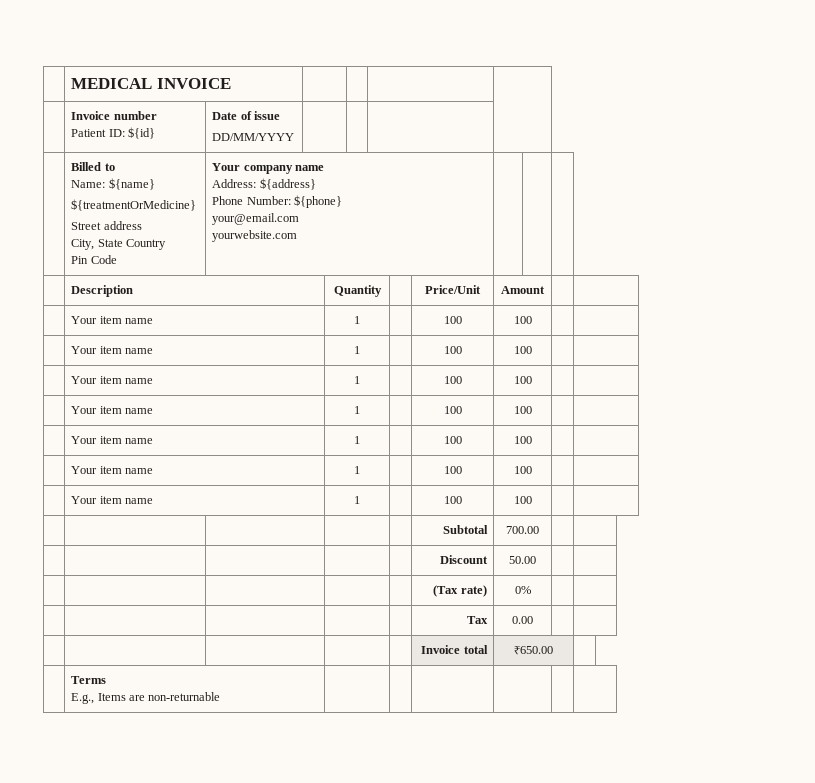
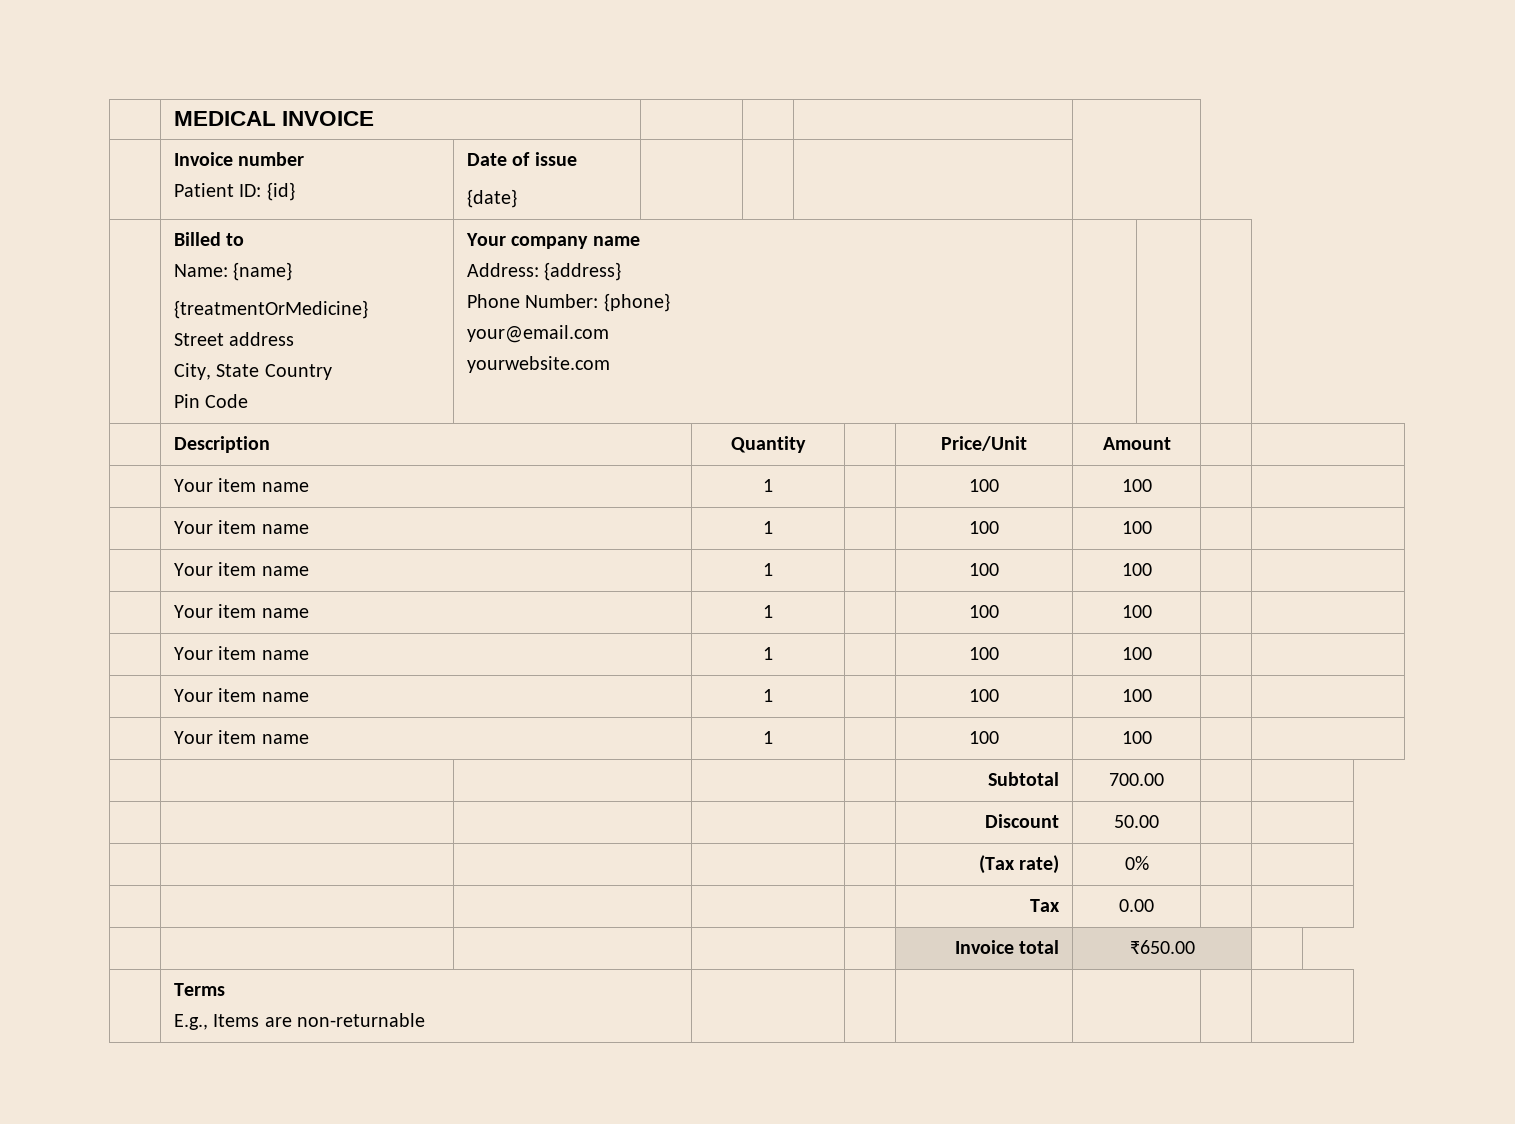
[128,127,156,139] ${id} -> [266,182,295,201] {id}
[212,133,295,141] DD/MM/YYYY -> [467,189,518,208] {date}
[108,178,155,190] [71,199,197,211] ${name} // ${treatmentOrMedicine} -> [233,262,293,281] [174,300,369,319] {name} // {treatmentOrMedicine}
[259,178,316,190] ${address} -> [544,262,622,281] {address}
[294,195,343,208] ${phone} -> [603,293,670,312] {phone}

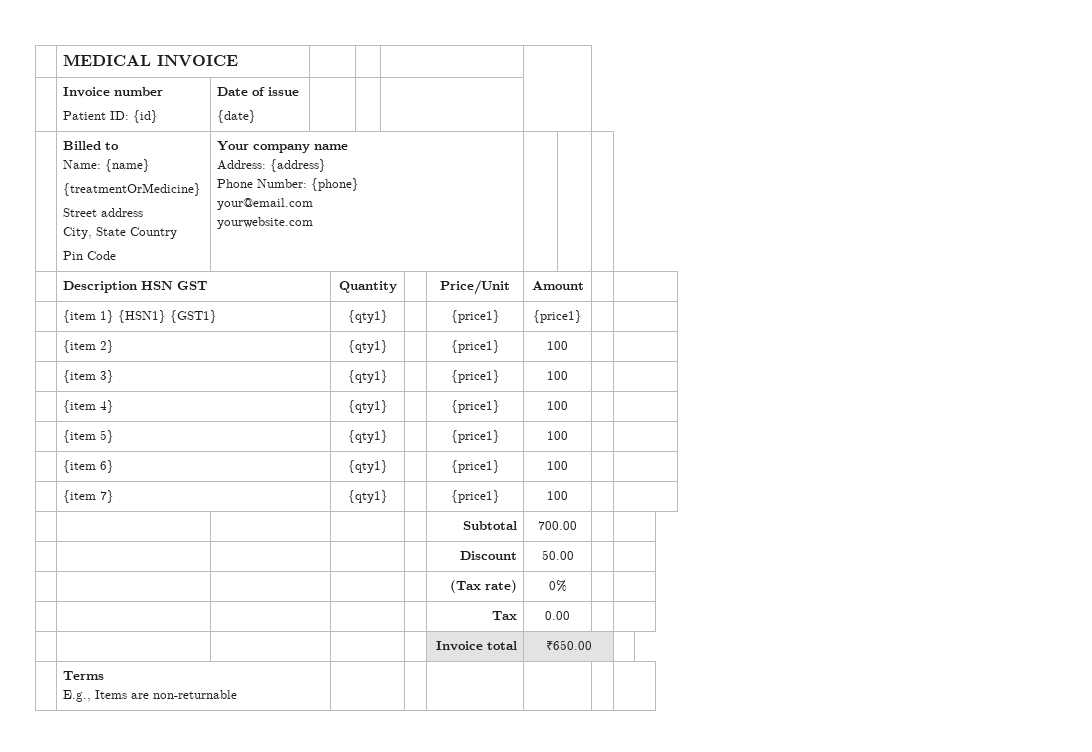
(271, 444) none -> [141,281,208,290] HSN GST
[174,478,309,492] [763,479,773,492] [969,479,999,492] [1121,479,1152,492] [174,520,309,534] [763,521,773,534] [969,521,999,534] [1121,521,1152,534] [174,562,309,576] [763,563,773,576] [969,563,999,576] [1121,563,1152,576] [174,604,309,618] [763,605,773,618] [969,605,999,618] [1121,605,1152,618] [174,646,309,660] [763,647,773,660] [969,647,999,660] [1121,647,1152,660] [174,688,309,702] [763,689,773,702] [969,689,999,702] [1121,689,1152,702] [174,730,309,744] [763,731,773,744] [969,731,999,744] Your item name | 1 | | 100 | 100 | | // | Your item name | 1 | | 100 | 100 | | // | Your item name | 1 | | 100 | 100 | | // | Your item name | 1 | | 100 | 100 | | // | Your item name | 1 | | 100 | 100 | | // | Your item name | 1 | | 100 | 100 | | // | Your item name | 1 | | 100 -> [63,310,218,323] [347,310,388,323] [450,310,500,323] [533,310,582,323] [63,340,115,353] [347,340,388,353] [450,340,500,353] [547,341,568,350] [63,370,115,383] [347,370,388,383] [450,370,500,383] [547,371,568,380] [63,400,115,413] [347,400,388,413] [450,400,500,413] [547,401,568,410] [63,430,115,443] [347,430,388,443] [450,430,500,443] [547,431,568,440] [63,460,115,473] [347,460,388,473] [450,460,500,473] [547,461,568,470] [63,490,115,503] [347,490,388,503] [450,490,500,503] {item 1} {HSN1} {GST1} | {qty1} | | {price1} | {price1} | | // | {item 2} | {qty1} | | {price1} | 100 | | // | {item 3} | {qty1} | | {price1} | 100 | | // | {item 4} | {qty1} | | {price1} | 100 | | // | {item 5} | {qty1} | | {price1} | 100 | | // | {item 6} | {qty1} | | {price1} | 100 | | // | {item 7} | {qty1} | | {price1}

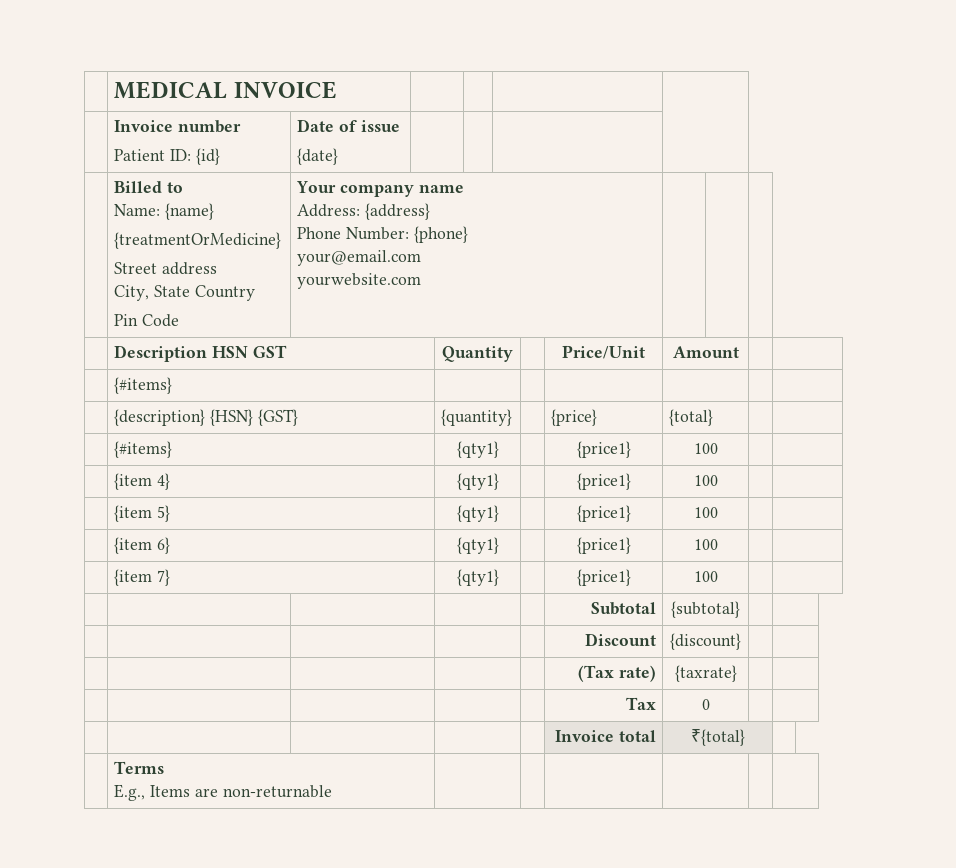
[63,310,218,323] [347,310,388,323] [450,310,500,323] [533,310,582,323] [63,340,115,353] [347,340,388,353] [450,340,500,353] [547,341,568,350] [63,370,115,383] {item 1} {HSN1} {GST1} | {qty1} | | {price1} | {price1} | | // | {item 2} | {qty1} | | {price1} | 100 | | // | {item 3} -> [114,377,173,394] [114,409,298,426] [441,409,513,426] [551,409,598,426] [669,409,714,426] [114,441,173,458] {#items} | | | | | | // | {description} {HSN} {GST} | {quantity} | | {price} | {total} | | // | {#items}
[538,521,577,530] 700.00 -> [671,601,740,618] {subtotal}
[541,550,574,560] 50.00 -> [670,633,741,650] {discount}
[548,580,567,592] 0% -> [674,665,737,682] {taxrate}
[545,611,570,620] 0.00 -> [701,699,710,710] 0
[545,640,592,650] ₹650.00 -> [690,729,745,746] ₹{total}

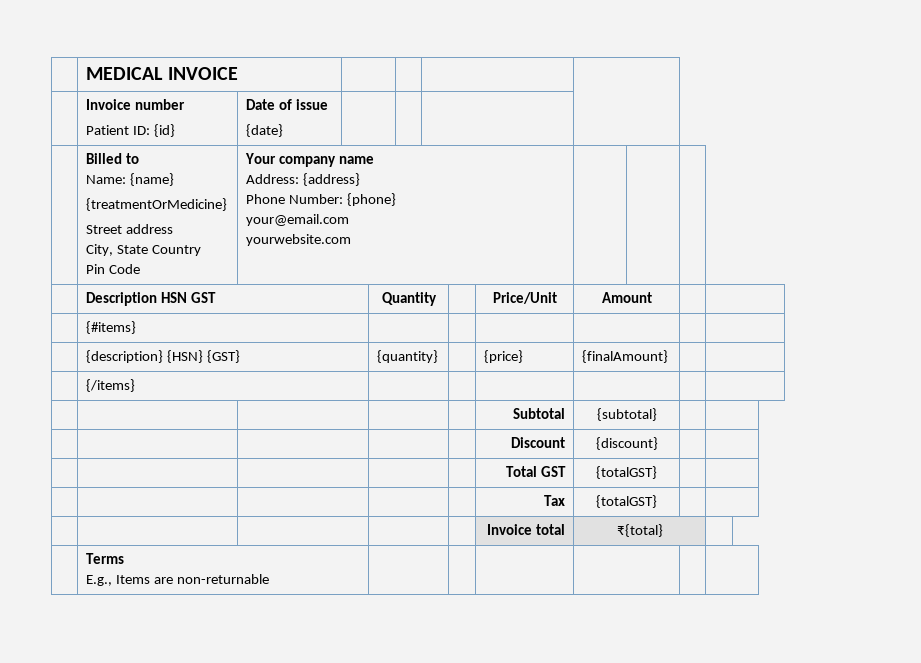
[669,409,714,426] [114,441,173,458] [456,441,499,458] [576,441,631,458] [693,443,718,454] [114,473,171,490] [456,473,499,490] [576,473,631,490] [693,475,718,486] [114,505,171,522] [456,505,499,522] [576,505,631,522] [693,507,718,518] [114,537,171,554] [456,537,499,554] [576,537,631,554] [693,539,718,550] [114,569,171,586] [456,569,499,586] [576,569,631,586] [693,571,718,582] {total} | | // | {#items} | {qty1} | | {price1} | 100 | | // | {item 4} | {qty1} | | {price1} | 100 | | // | {item 5} | {qty1} | | {price1} | 100 | | // | {item 6} | {qty1} | | {price1} | 100 | | // | {item 7} | {qty1} | | {price1} | 100 -> [582,350,669,363] [86,379,136,392] {finalAmount} | | // | {/items} | | | |
[577,665,656,682] [674,665,737,682] (Tax rate) | {taxrate} -> [505,466,566,477] [596,466,657,479] Total GST | {totalGST}
[701,699,710,710] 0 -> [596,495,657,508] {totalGST}

